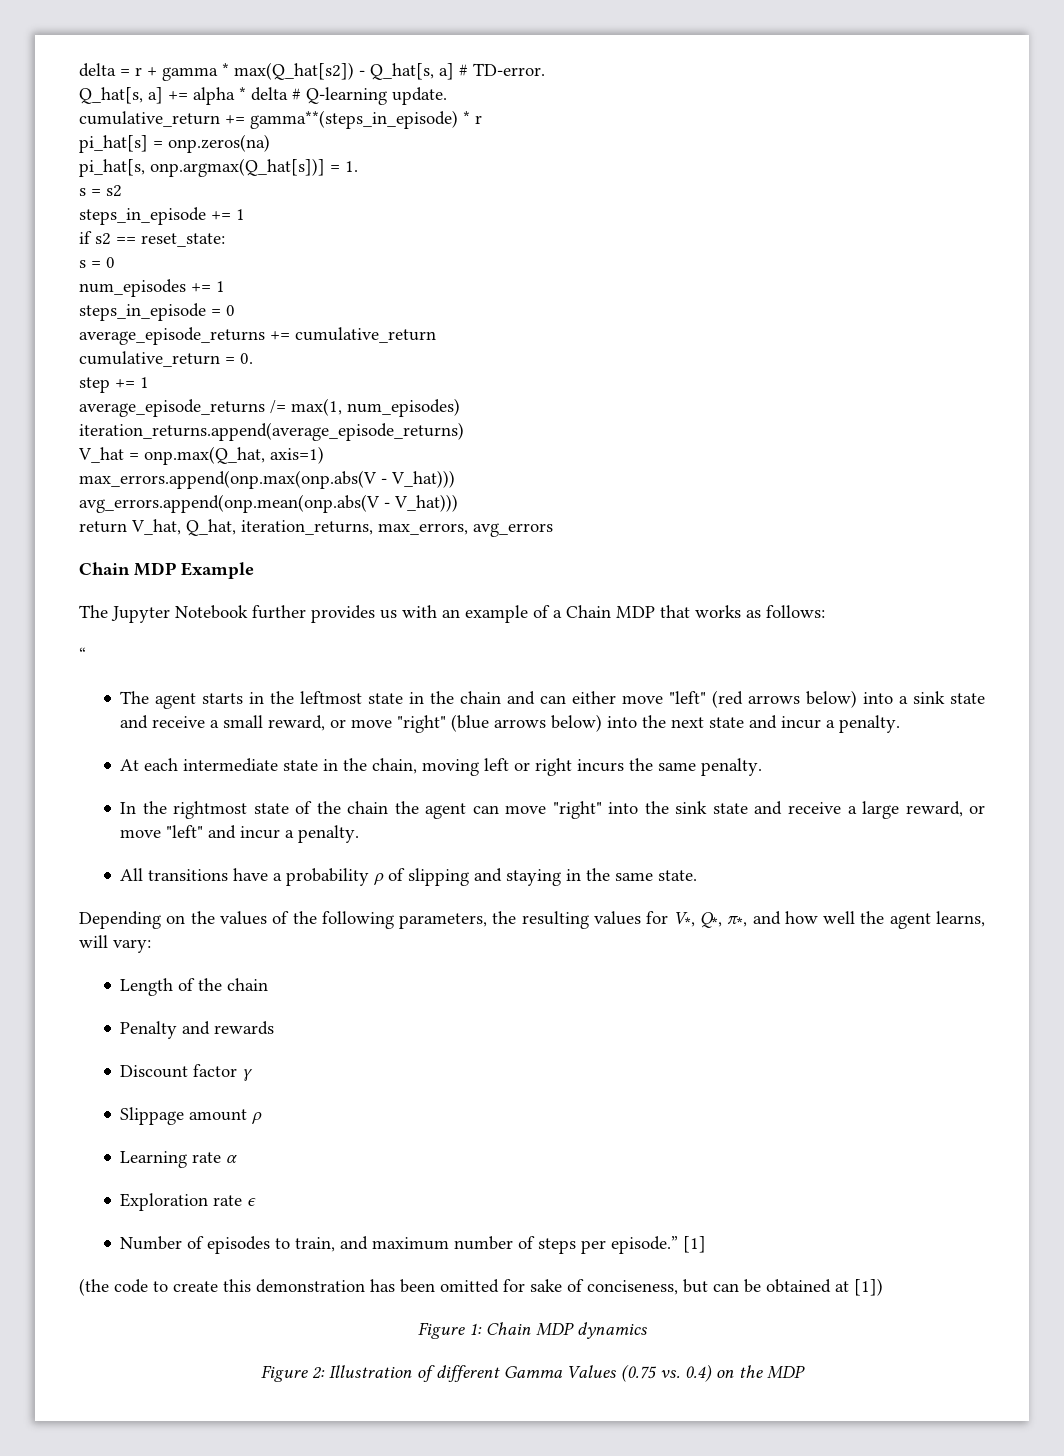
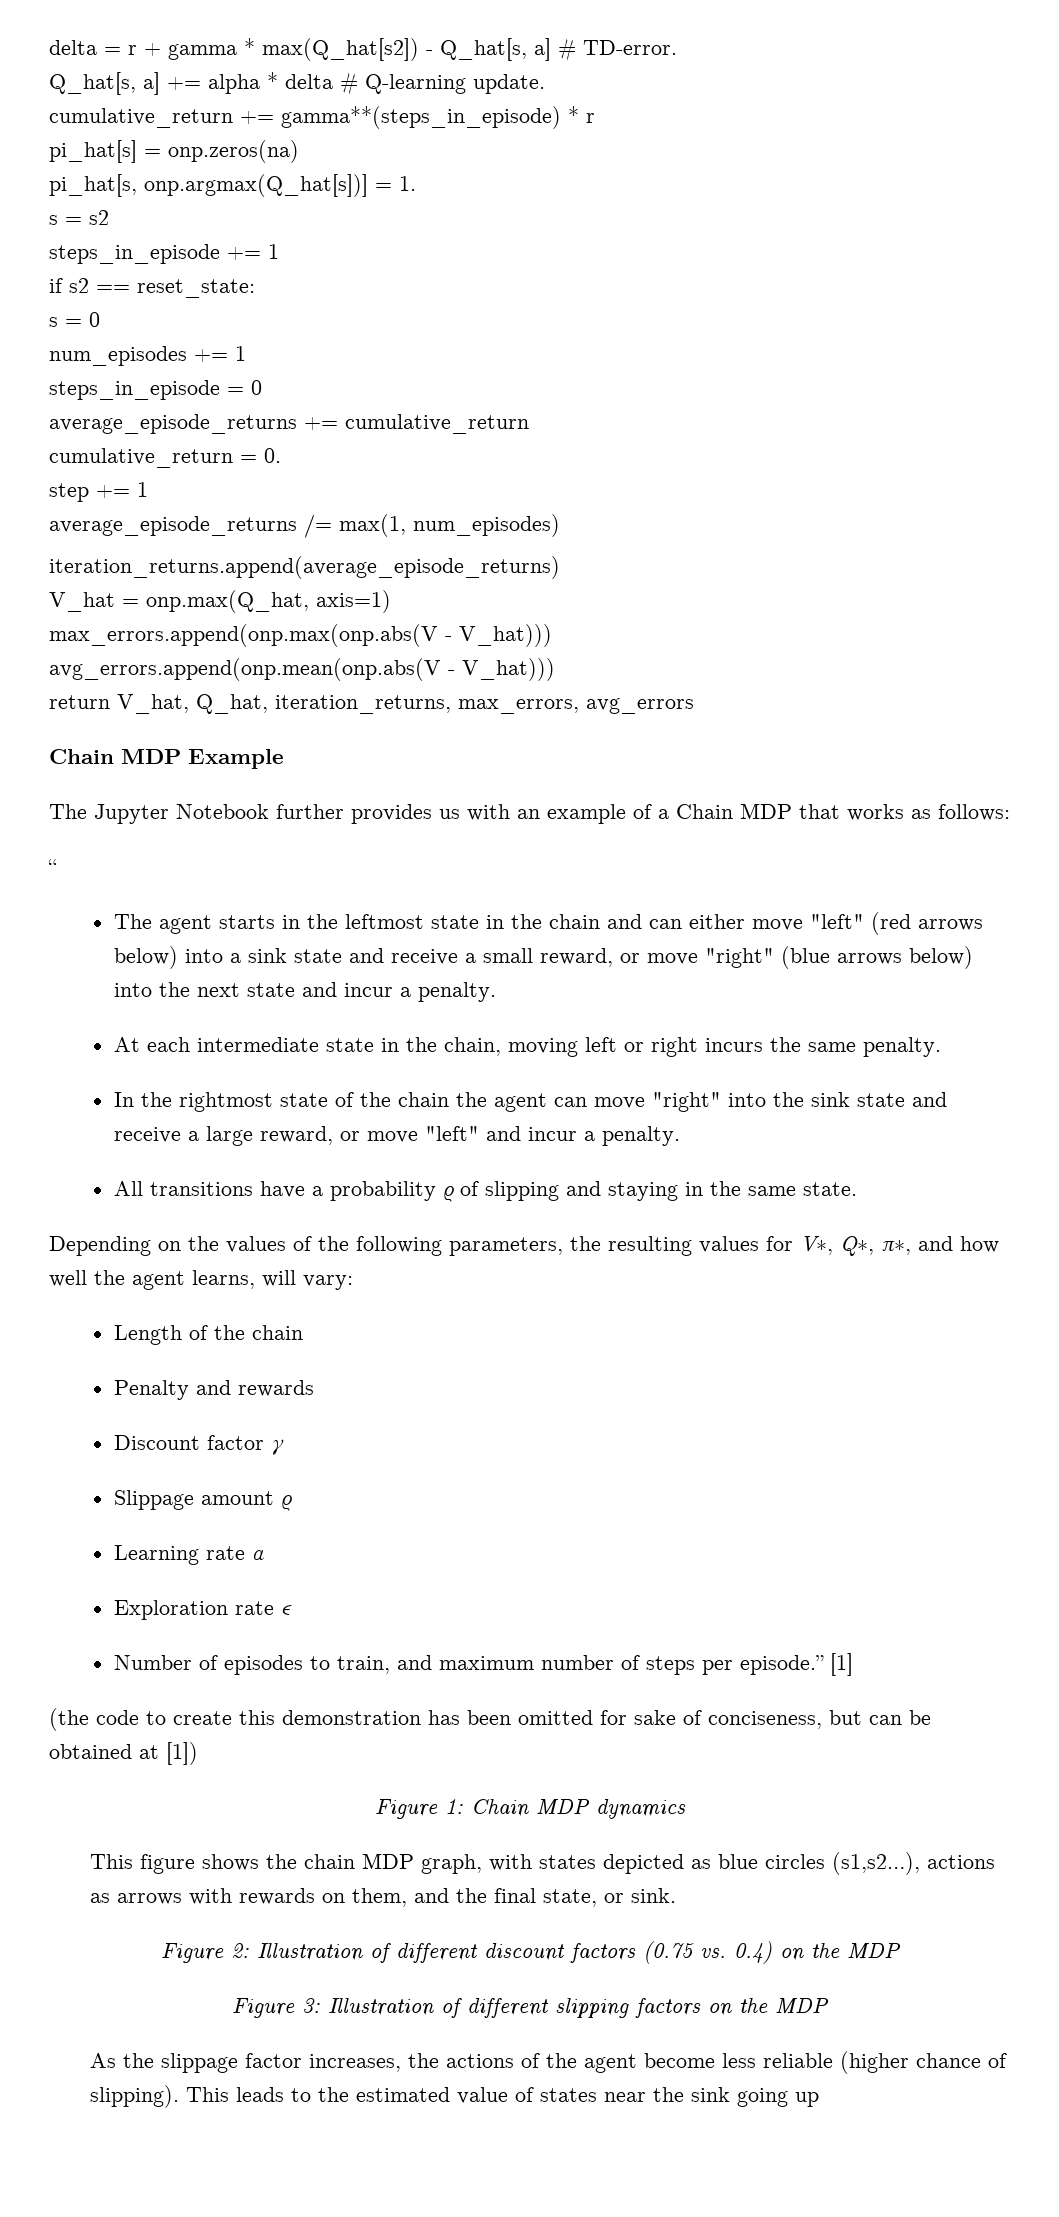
(647, 1330) none -> [90,1852,996,1875] [90,1888,677,1907] // This figure shows the chain MDP graph, with states depicted as blue circles (s1,s2…), actions as arrows with rewards on them, and the final state, or sink.
[504,1365,616,1379] Gamma Values -> [483,1943,636,1963] discount factors
(805, 1372) none -> [232,1998,829,2018] [90,2051,1008,2074] [90,2085,820,2108] // Figure 3: Illustration of different slipping factors on the MDP // As the slippage factor increases, the actions of the agent become less reliable (higher chance of slipping). This leads to the estimated value of states near the sink going up

